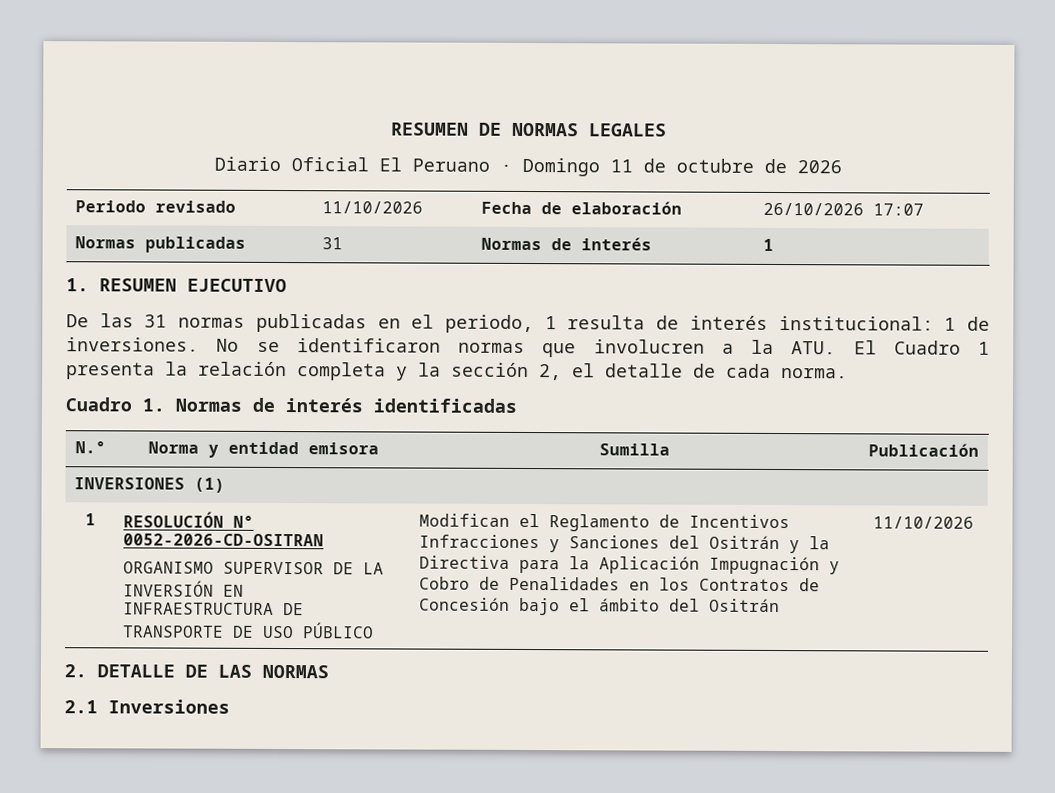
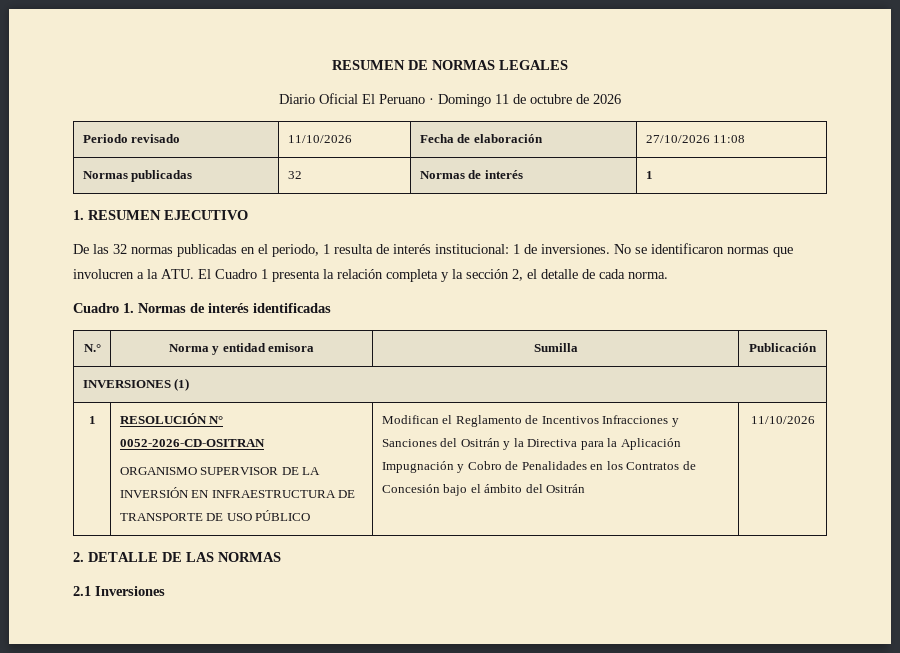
[763,202,925,216] 26/10/2026 17:07 -> [645,135,746,143] 27/10/2026 11:08
[322,237,344,250] 31 -> [287,171,302,179] 32
[144,314,168,328] 31 -> [113,244,127,254] 32

